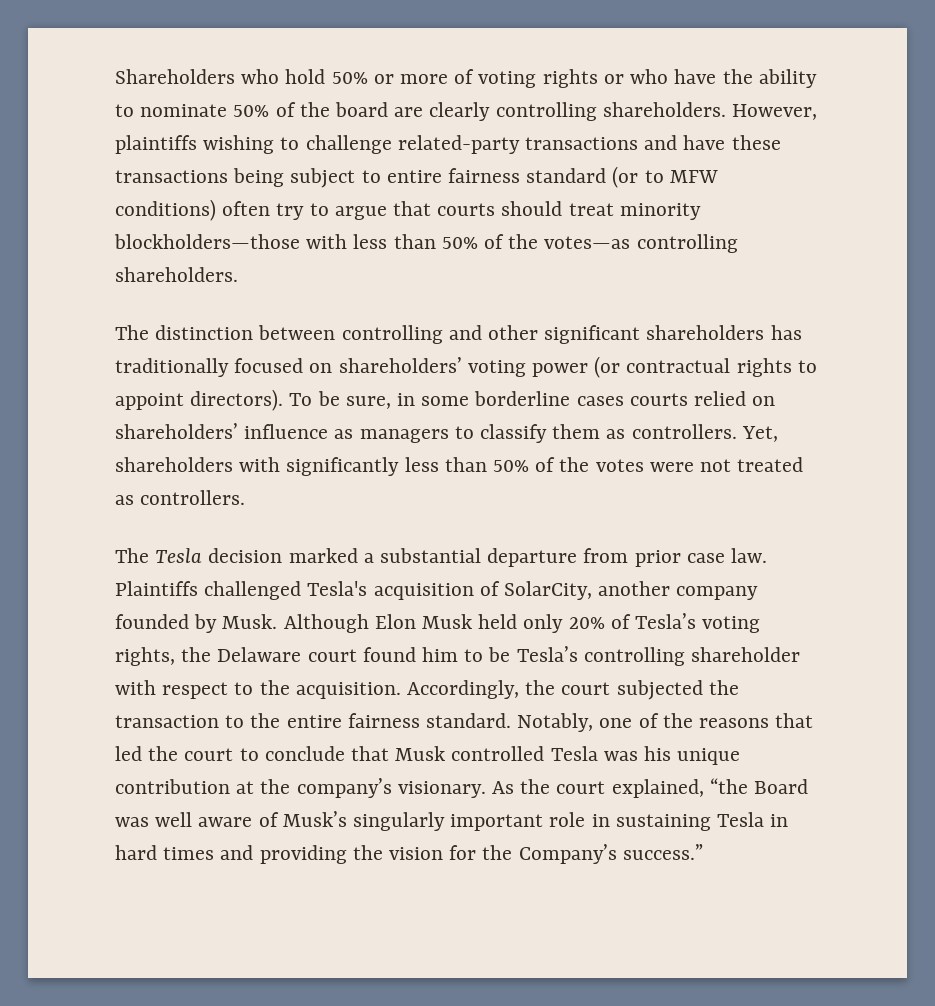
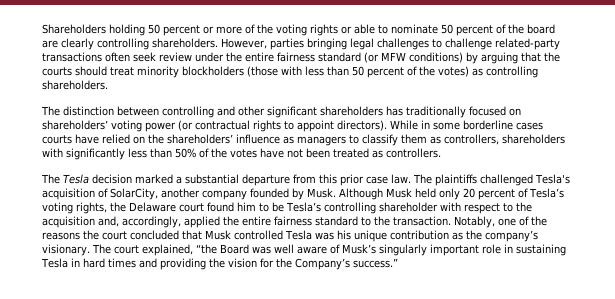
[241,69,368,84] who hold 50% -> [109,24,200,36] holding 50 percent
(475, 76) none -> [257,24,273,34] the
[630,69,817,88] [115,104,270,117] who have the ability to nominate 50% -> [354,24,493,36] able to nominate 50 percent
[115,135,781,154] [115,168,381,188] plaintiffs wishing to challenge related-party transactions and have these transactions being subject to -> [270,38,560,50] [42,52,242,62] parties bringing legal challenges to challenge related-party transactions often seek review under the
[644,170,664,183] to -> (379, 57) none
[222,201,432,220] often try to argue that -> [466,52,560,64] by arguing that the
[114,234,300,249] blockholders—those -> [182,66,278,77] blockholders (those
[441,234,631,249] 50% of the votes—as -> [352,66,483,78] 50 percent of the votes) as
[289,391,391,409] To be sure, -> [390,120,418,130] While
(688, 399) none -> [75,134,99,144] have
(776, 401) none -> [148,134,164,144] the
[631,424,778,442] controllers. Yet, -> [444,134,499,145] controllers,
[649,459,732,472] were not -> [260,148,330,158] have not been
(629, 555) none -> [318,174,337,184] this
[115,581,198,596] Plaintiffs -> [412,174,477,186] The plaintiffs
[374,614,416,629] Elon -> (383, 194) none
[568,617,605,629] 20% -> [463,188,515,200] 20 percent
[295,680,739,700] [115,713,512,728] acquisition. Accordingly, the court subjected the transaction to the entire fairness standard. -> [42,216,451,228] acquisition and, accordingly, applied the entire fairness standard to the transaction.
[775,713,814,728] [115,746,345,761] that led the court to conclude -> [83,230,179,240] the court concluded
[236,781,255,794] at -> [451,232,463,240] as
[492,779,551,794] As the -> [91,244,111,254] The

